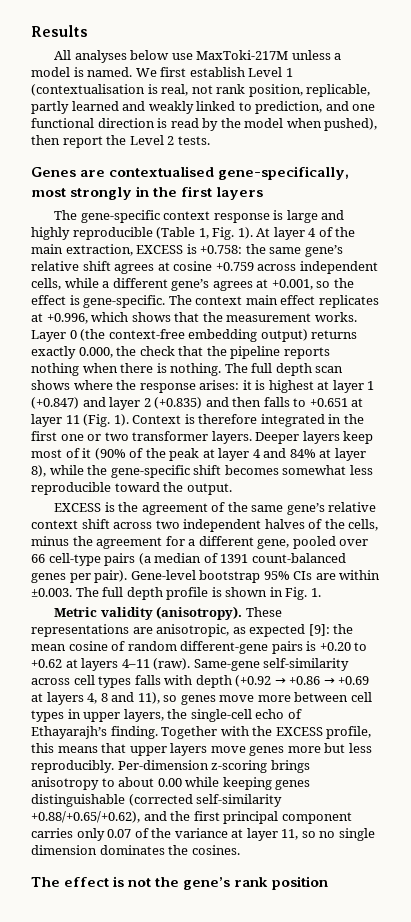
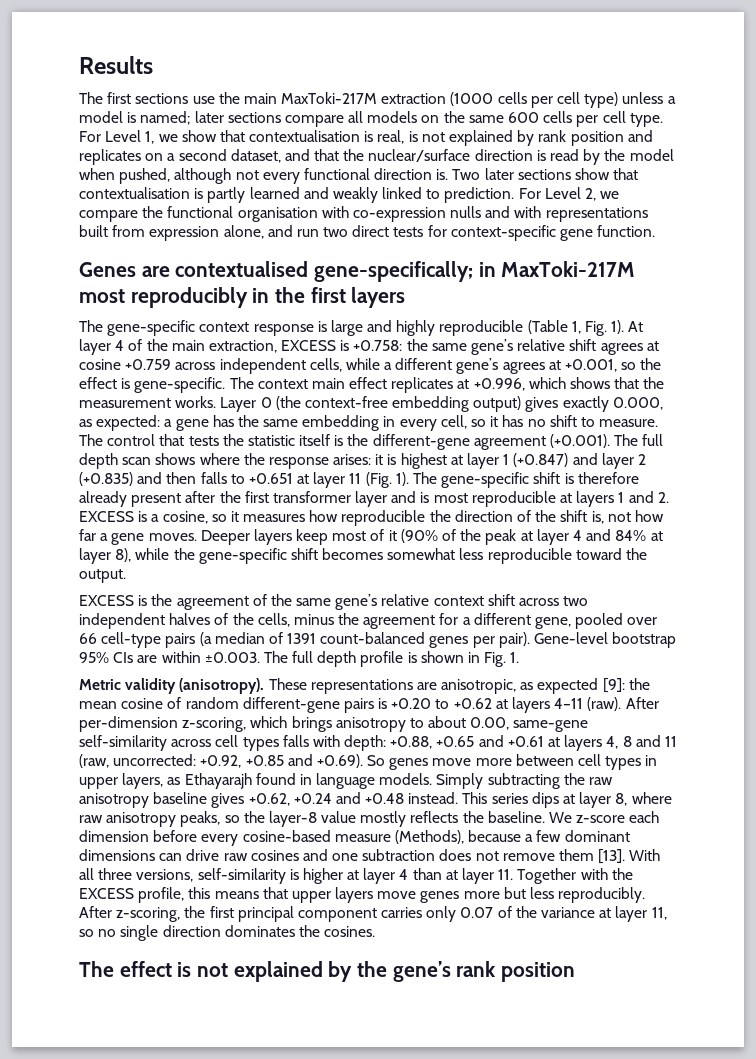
[54,50,342,63] [31,67,293,77] [31,84,371,97] [31,101,376,114] [31,118,94,128] All analyses below use MaxToki-217M unless a model is named. We first establish Level 1 (contextualisation is real, not rank position, replicable, partly learned and weakly linked to prediction, and one functional -> [79,92,676,108] [79,111,663,127] [79,130,653,146] [79,149,471,165] The first sections use the main MaxToki-217M extraction (1000 cells per cell type) unless a model is named; later sections compare all models on the same 600 cells per cell type. For Level 1, we show that contextualisation is real, is not explained by rank position and replicates on a second dataset, and that the nuclear/surface
[324,118,378,131] [31,135,210,148] [31,166,350,180] [31,187,133,200] pushed), then report the Level 2 tests. // Genes are contextualised gene-specifically, most strongly -> [119,168,639,184] [79,187,620,203] [79,206,648,222] [79,225,656,241] [79,261,636,282] [79,287,248,308] pushed, although not every functional direction is. Two later sections show that contextualisation is partly learned and weakly linked to prediction. For Level 2, we compare the functional organisation with co-expression nulls and with representations built from expression alone, and run two direct tests for context-specific gene function. // Genes are contextualised gene-specifically; in MaxToki-217M most reproducibly
[311,330,358,339] returns -> [525,397,559,412] gives
[116,346,330,359] [31,363,222,376] the check that the pipeline reports nothing when there is nothing. -> [79,415,659,431] [79,434,611,450] as expected: a gene has the same embedding in every cell, so it has no shift to measure. The control that tests the statistic itself is the different-gene agreement (+0.001).
[132,414,364,427] [31,431,252,444] Context is therefore integrated in the first one or two transformer layers. -> [413,472,639,488] [79,491,669,507] [79,510,664,526] [79,529,197,545] The gene-specific shift is therefore already present after the first transformer layer and is most reproducible at layers 1 and 2. EXCESS is a cosine, so it measures how reproducible the direction of the shift is, not how far a gene moves.
[193,659,260,671] Same-gene -> [625,697,659,709] [79,716,589,732] After per-dimension z-scoring, which brings anisotropy to about 0.00, same-gene
[195,675,370,688] depth (+0.92 → +0.86 → +0.69 -> [344,735,544,751] depth: +0.88, +0.65 and +0.61
[137,692,178,704] 11), so -> [664,736,677,747] [79,754,386,768] 11 (raw, uncorrected: +0.92, +0.85 and +0.69). So
[167,709,302,722] [31,726,158,739] the single-cell echo of Ethayarajh’s finding. -> [167,773,614,789] [79,792,672,808] [79,811,660,827] [79,830,630,846] [79,849,661,864] [79,868,514,884] as Ethayarajh found in language models. Simply subtracting the raw anisotropy baseline gives +0.62, +0.24 and +0.48 instead. This series dips at layer 8, where raw anisotropy peaks, so the layer-8 value mostly reflects the baseline. We z-score each dimension before every cosine-based measure (Methods), because a few dominant dimensions can drive raw cosines and one subtraction does not remove them [13]. With all three versions, self-similarity is higher at layer 4 than at layer 11.
[117,760,310,773] [31,777,311,790] [31,794,283,807] [31,811,167,823] Per-dimension z-scoring brings anisotropy to about 0.00 while keeping genes distinguishable (corrected self-similarity +0.88/+0.65/+0.62), and -> [79,906,181,922] After z-scoring,
[31,845,97,855] dimension -> [162,925,221,937] direction
(152, 882) none -> [233,961,353,982] explained by

